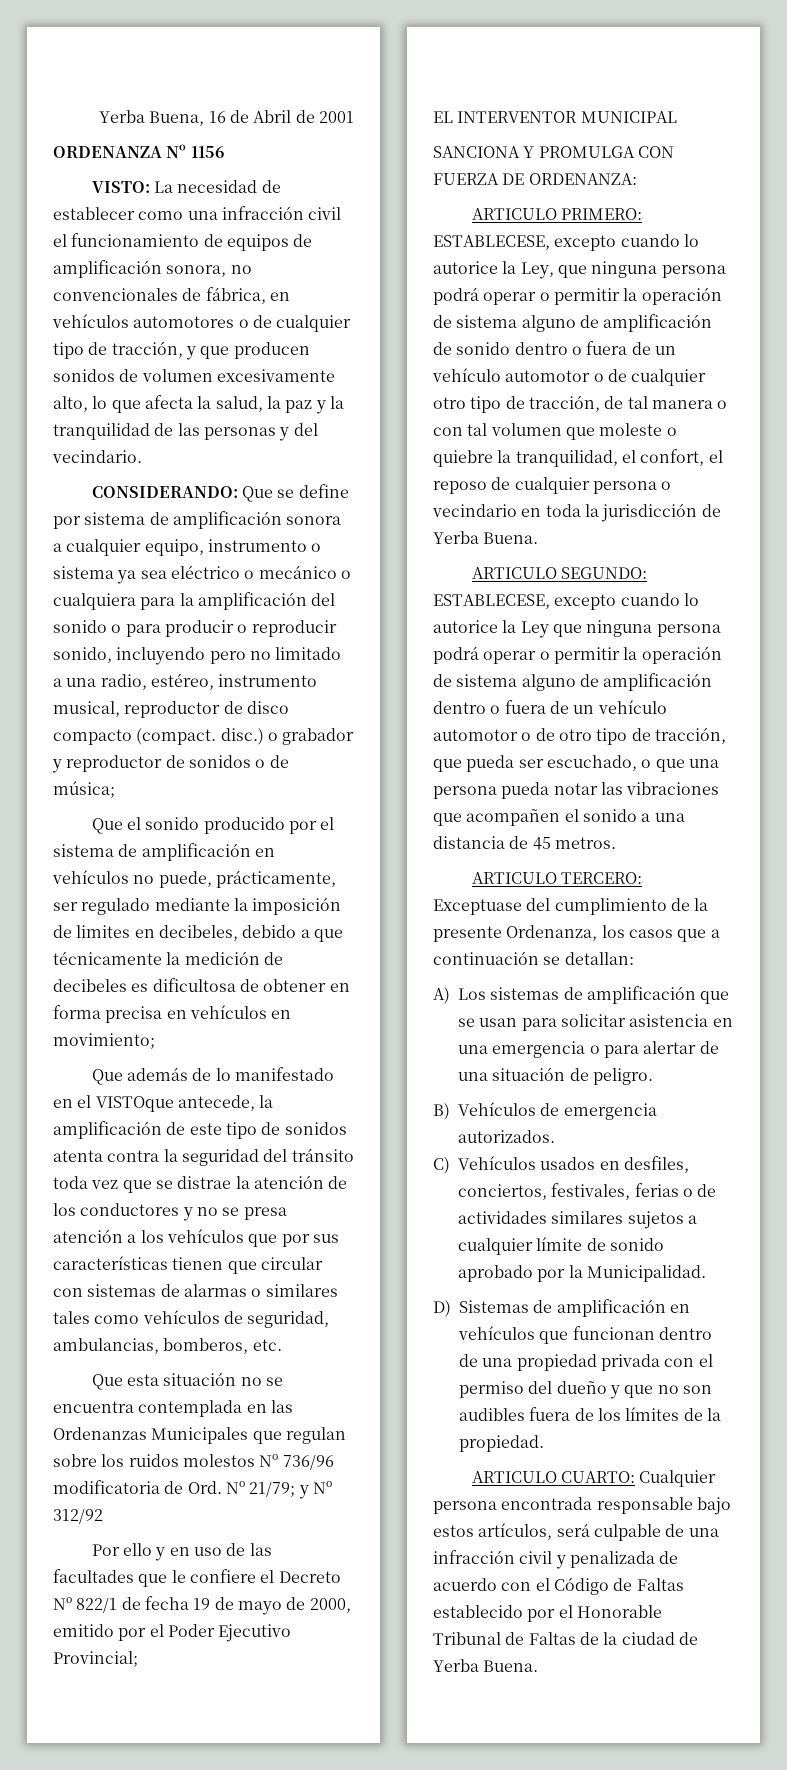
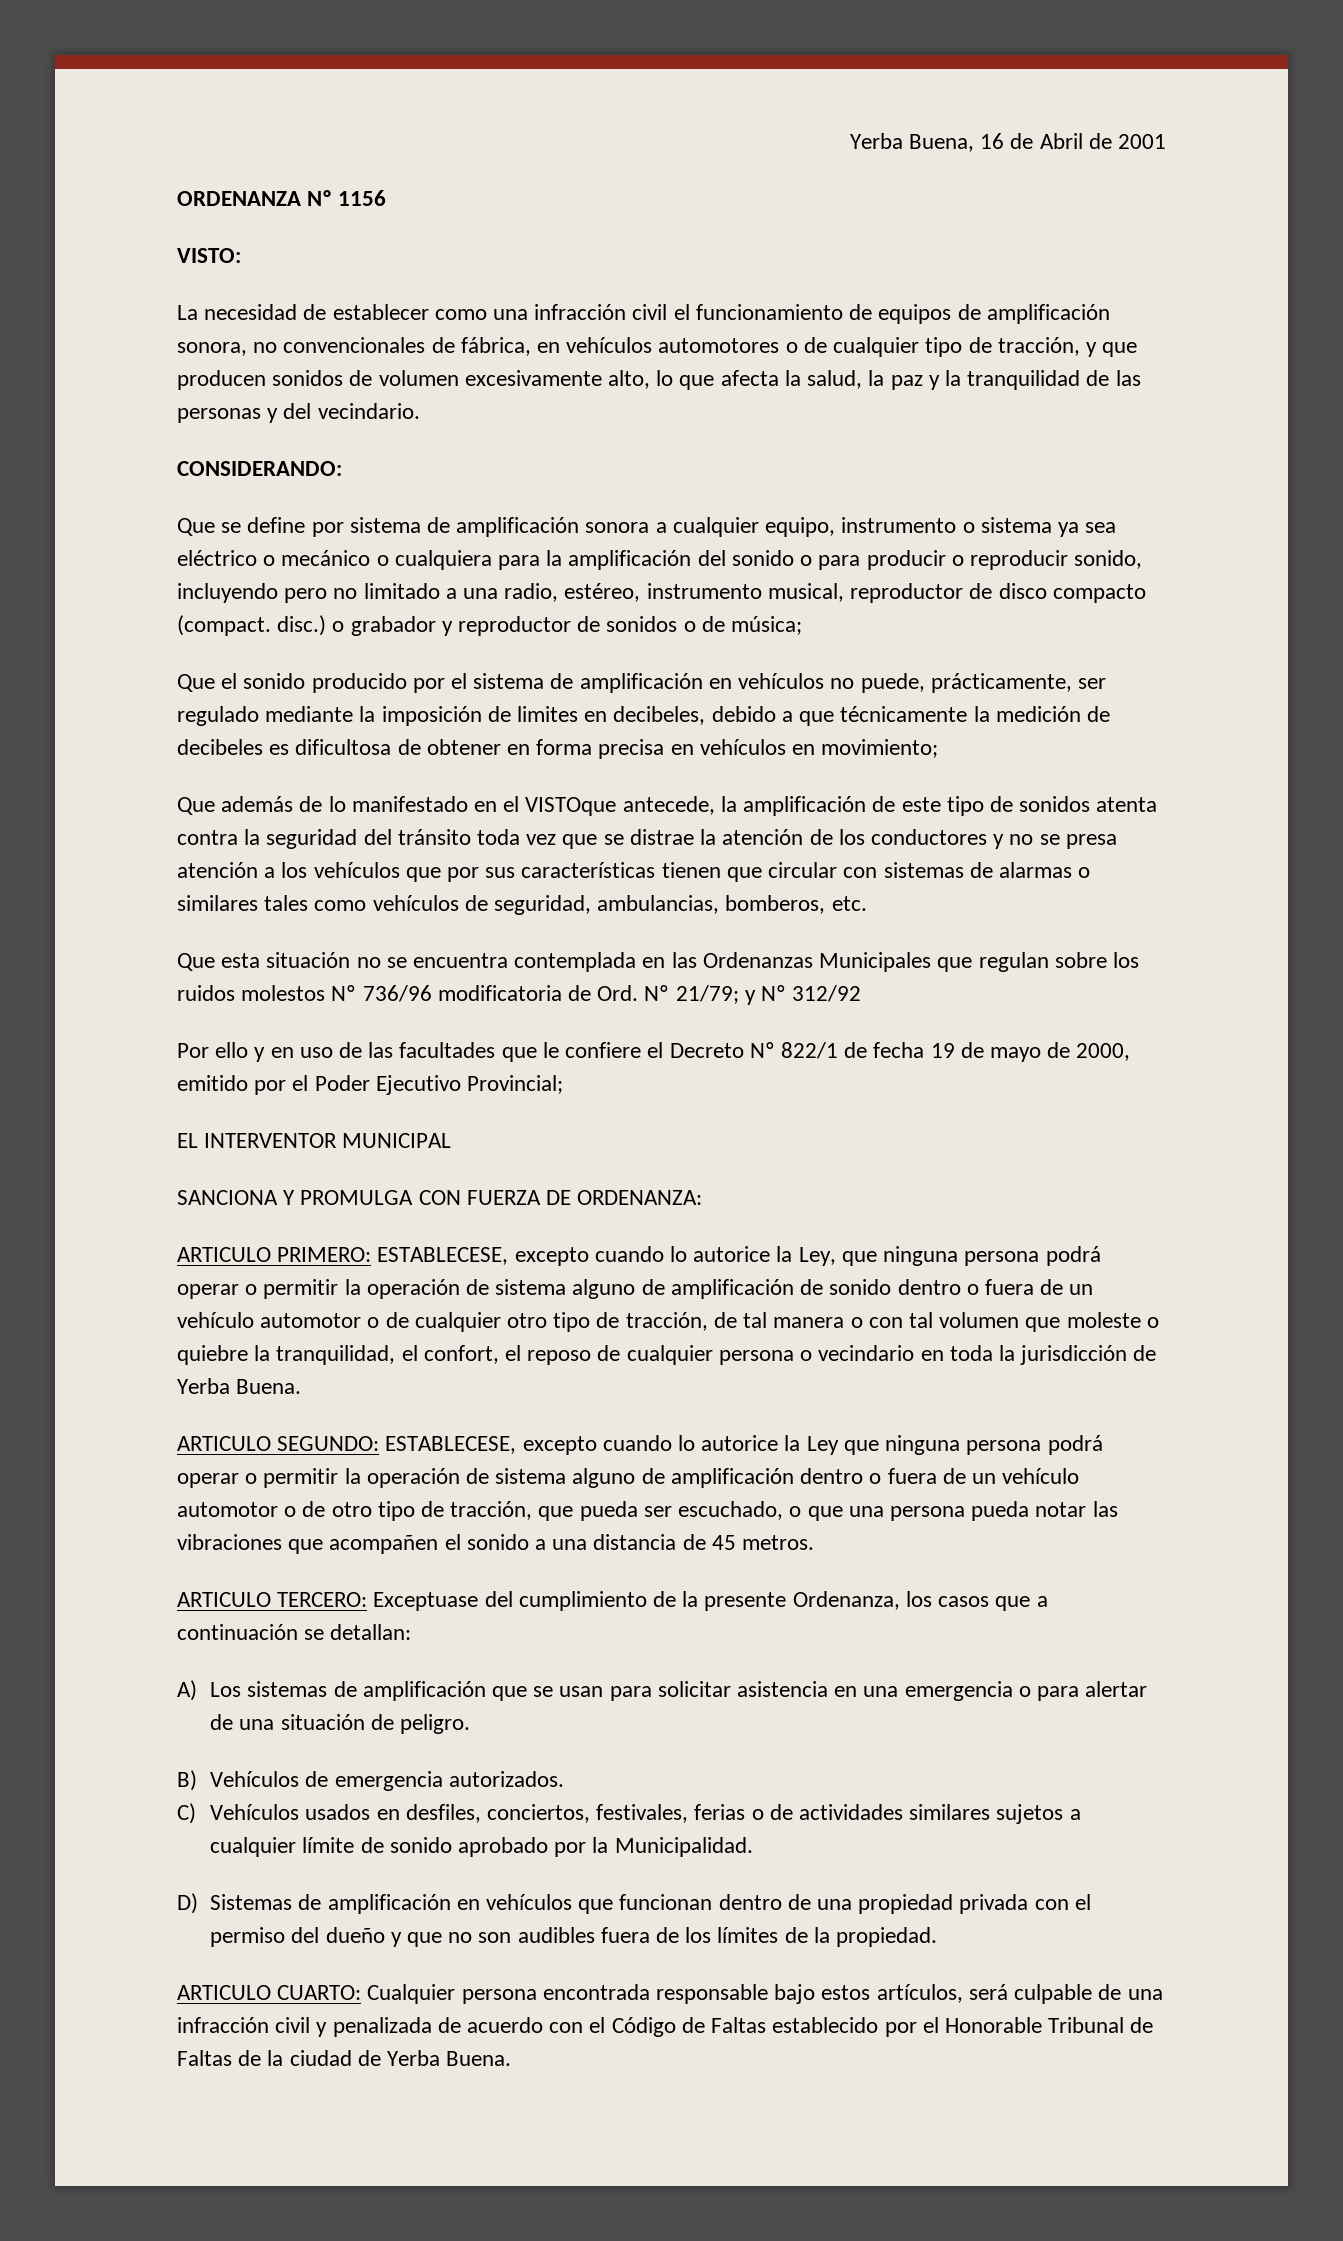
(150, 187) none -> (241, 255) //
(238, 492) none -> (342, 468) //

